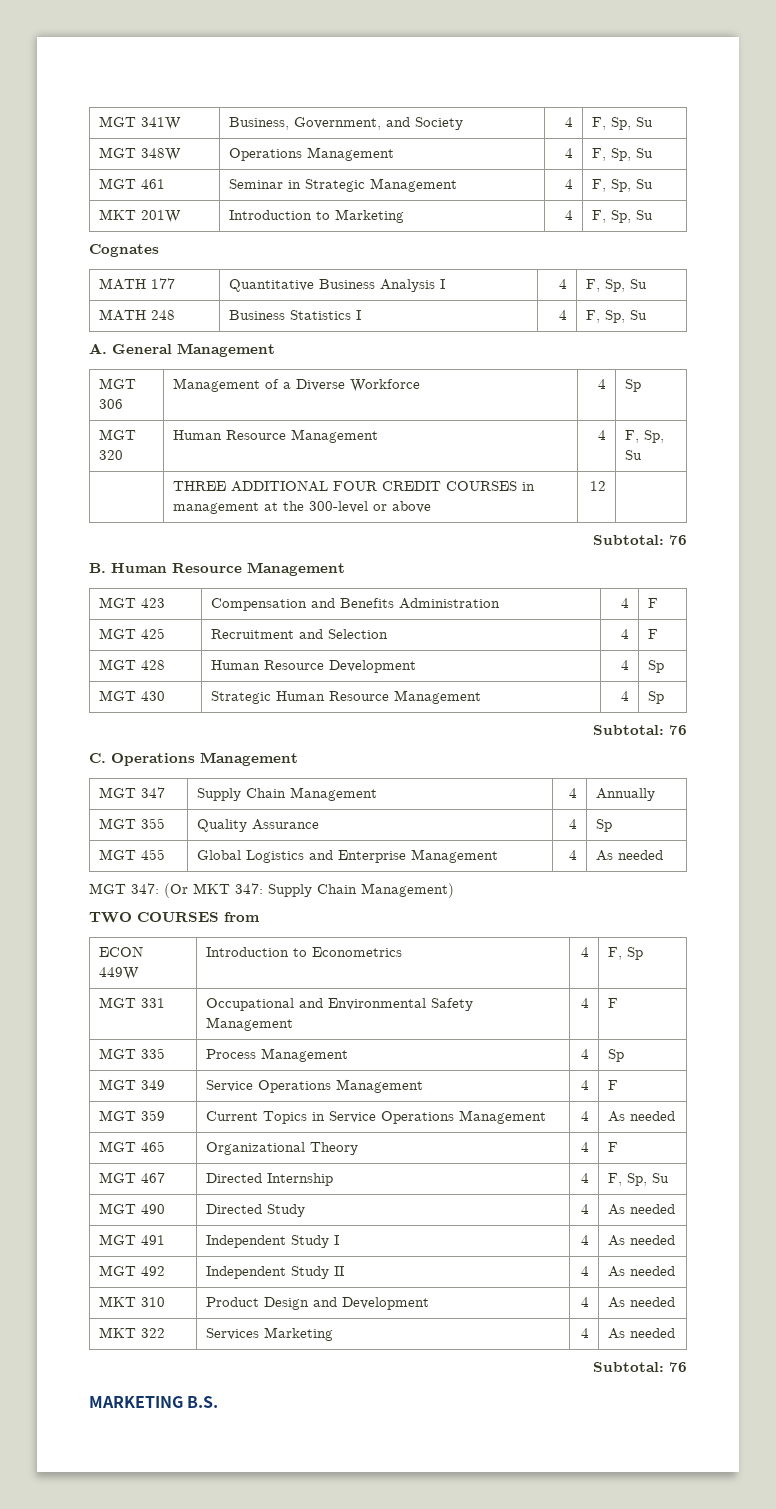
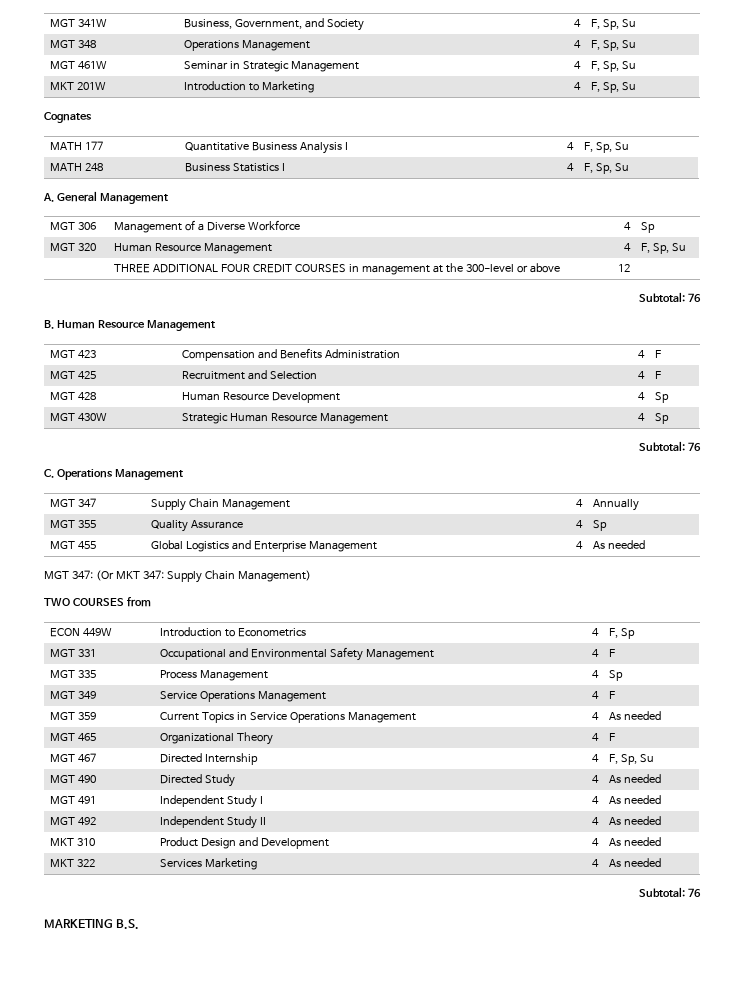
[141,148,182,161] 348W -> [78,40,97,48] 348
[141,179,166,189] 461 -> [78,61,108,69] 461W
[141,691,166,701] 430 -> [78,413,108,421] 430W

